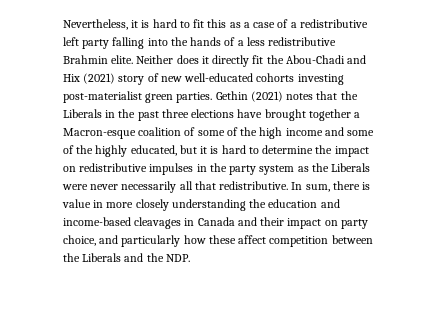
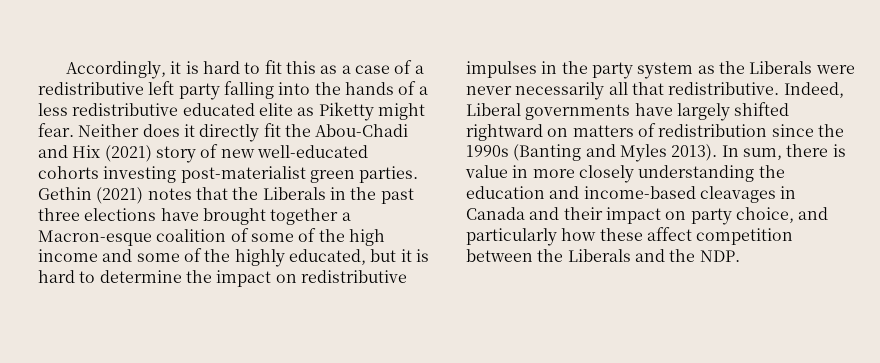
[63,19,128,30] Nevertheless, -> [66,61,167,79] Accordingly,
[63,55,134,64] Brahmin elite. -> [182,102,425,121] [38,123,74,137] educated elite as Piketty might fear.
(289, 185) none -> [783,82,844,98] [466,102,790,121] [466,123,844,141] [466,144,718,162] Indeed, Liberal governments have largely shifted rightward on matters of redistribution since the 1990s (Banting and Myles 2013).

